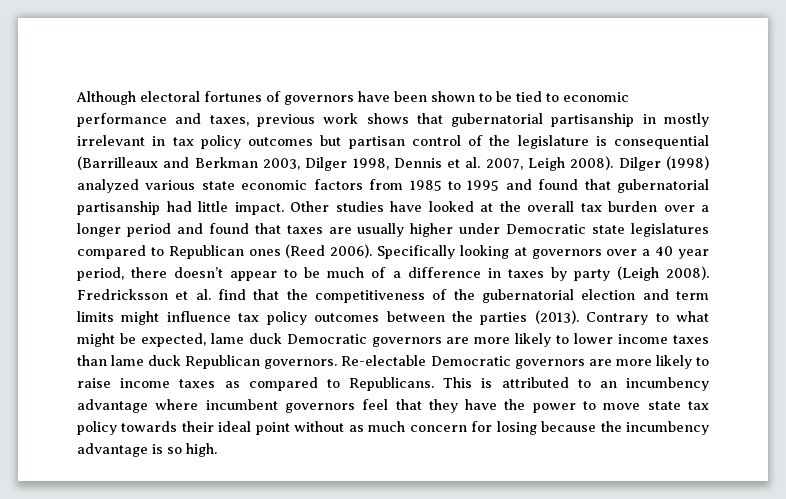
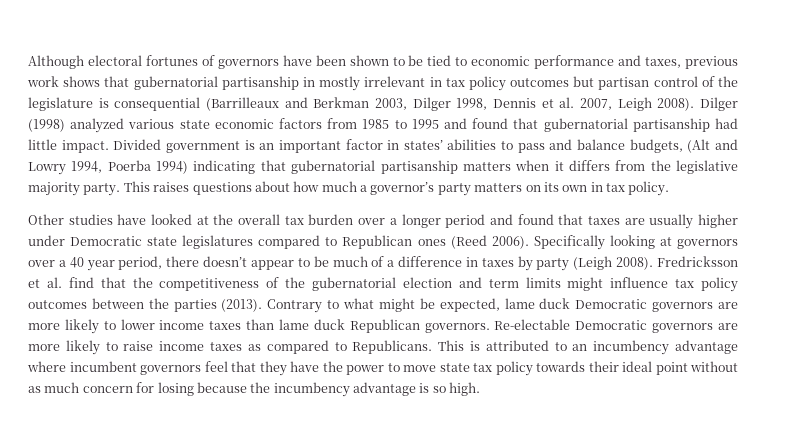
(284, 208) none -> [113,139,738,153] [28,160,739,175] [28,181,670,196] Divided government is an important factor in states’ abilities to pass and balance budgets, (Alt and Lowry 1994, Poerba 1994) indicating that gubernatorial partisanship matters when it differs from the legislative majority party. This raises questions about how much a governor’s party matters on its own in tax policy. //

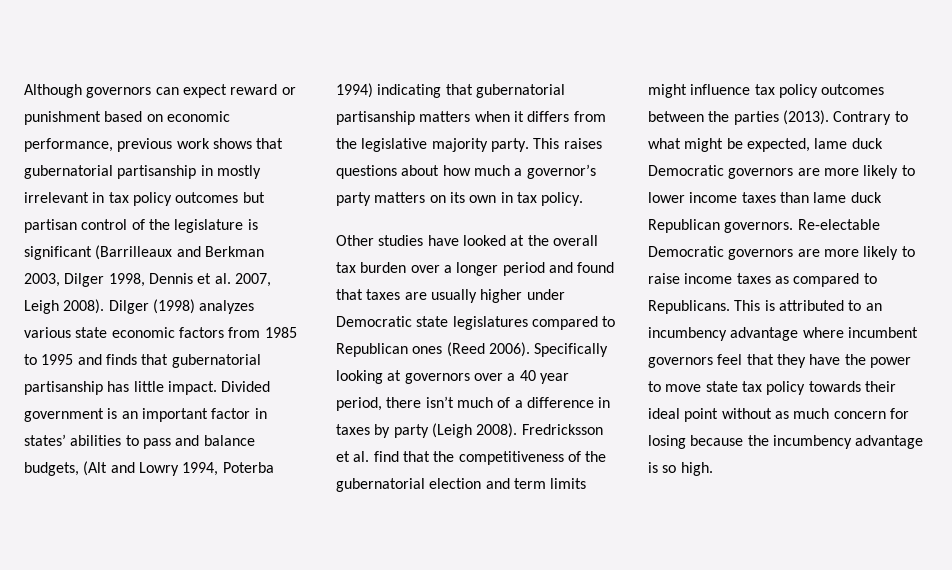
[87,55,682,69] electoral fortunes of governors have been shown to be tied to economic performance and taxes, -> [86,84,296,98] [24,111,230,125] [24,138,113,152] governors can expect reward or punishment based on economic performance,
[114,97,201,111] consequential -> [24,246,92,260] significant
[70,118,125,133] analyzed -> [199,300,255,314] analyzes
[472,118,738,132] found that gubernatorial partisanship had -> [105,354,261,368] [24,381,130,395] finds that gubernatorial partisanship has
[107,160,151,171] Poerba -> [222,462,274,473] Poterba
[203,256,329,270] doesn’t appear to be -> [425,396,454,408] isn’t

